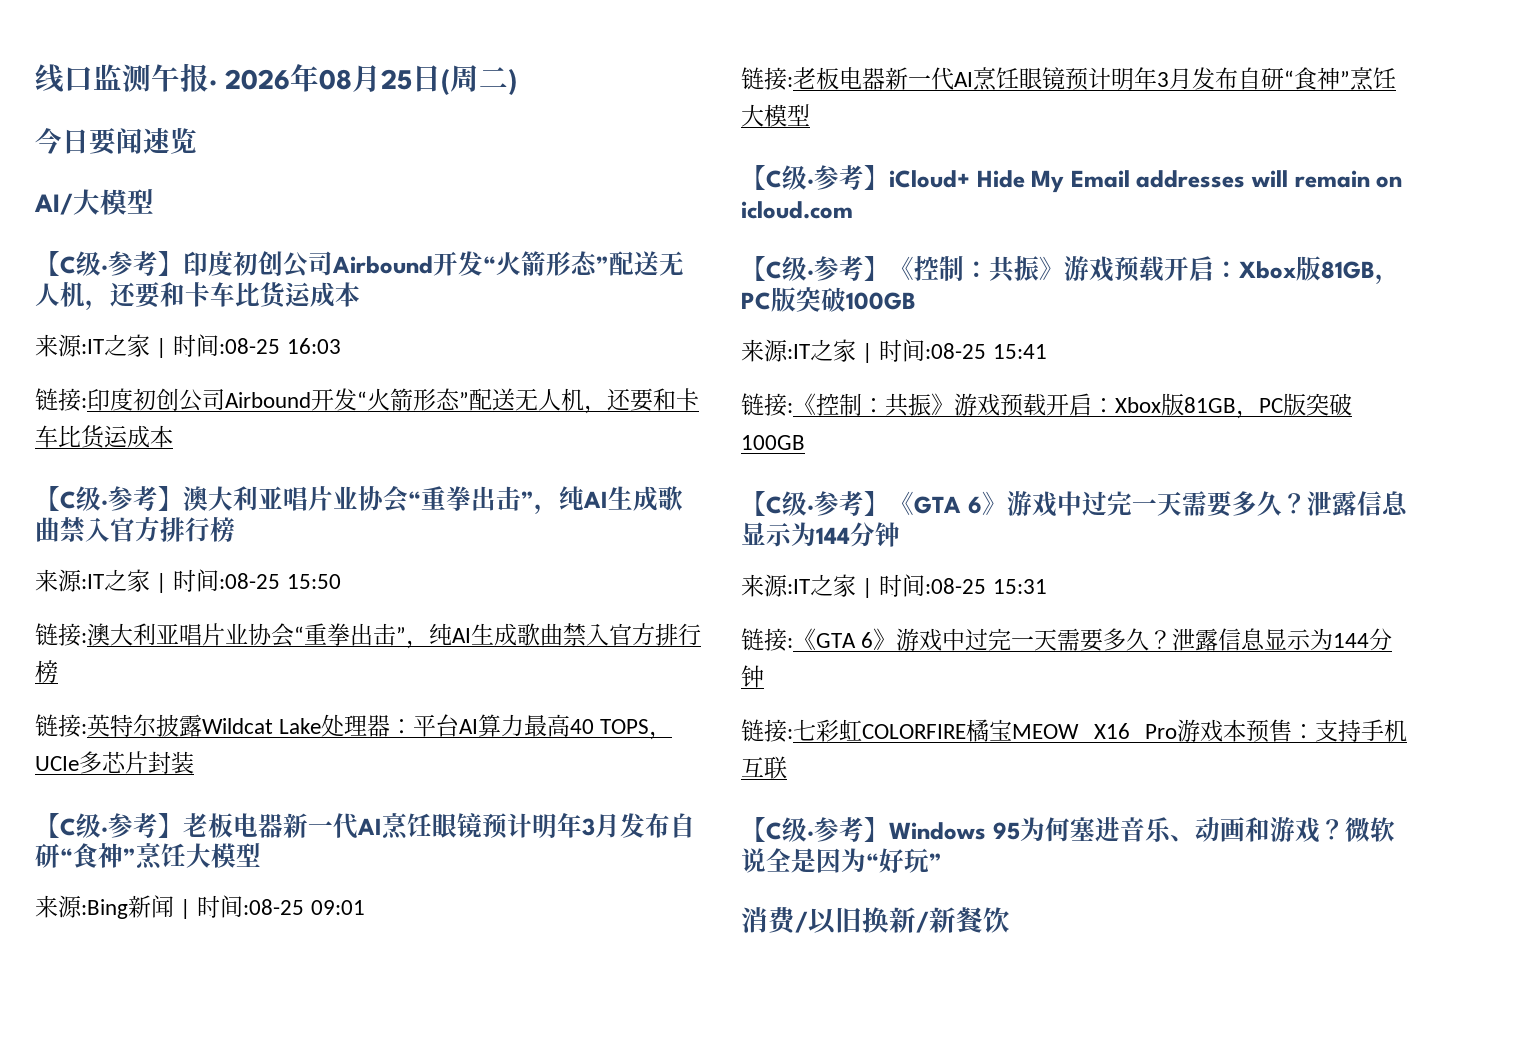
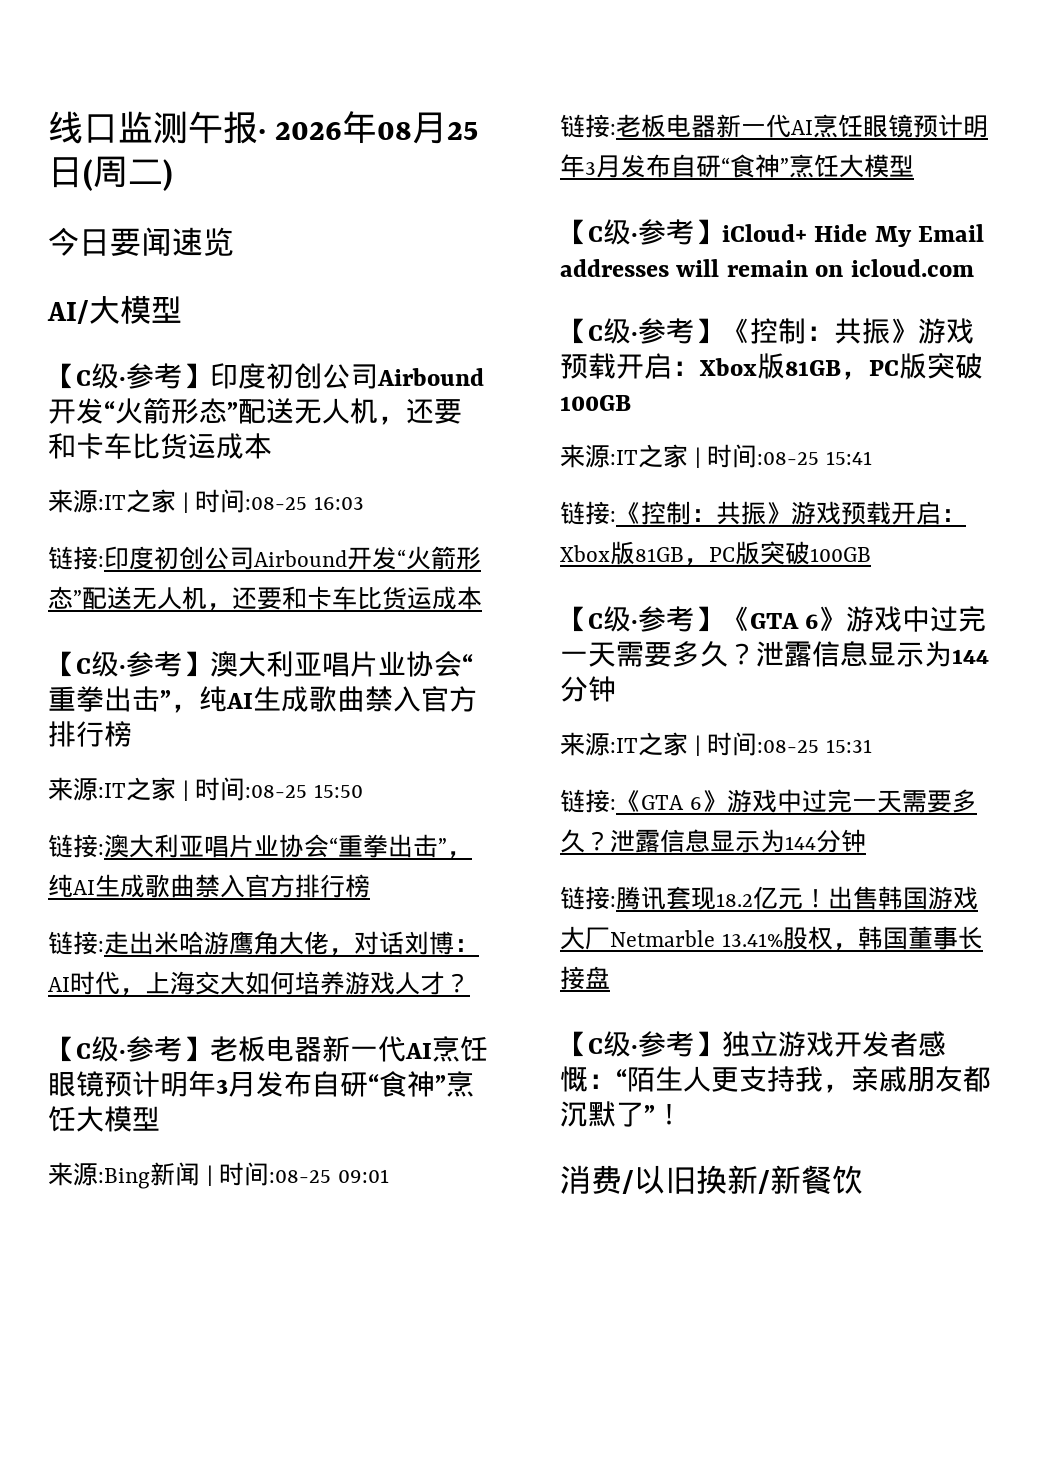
[87,714,673,740] [35,751,194,774] 英特尔披露Wildcat Lake处理器：平台AI算力最高40 TOPS，UCIe多芯片封装 -> [104,931,479,956] [48,971,470,996] 走出米哈游鹰角大佬，对话刘博：AI时代，上海交大如何培养游戏人才？
[793,719,1407,743] [741,756,787,779] [741,817,1395,843] [741,848,942,873] 七彩虹COLORFIRE橘宝MEOW X16 Pro游戏本预售：支持手机互联 // 【C级·参考】Windows 95为何塞进音乐、动画和游戏？微软说全是因为“好玩” -> [616,886,978,910] [560,926,983,951] [560,966,610,990] [560,1031,946,1057] [560,1066,991,1093] [560,1101,683,1127] 腾讯套现18.2亿元！出售韩国游戏大厂Netmarble 13.41%股权，韩国董事长接盘 // 【C级·参考】独立游戏开发者感慨：“陌生人更支持我，亲戚朋友都沉默了”！

